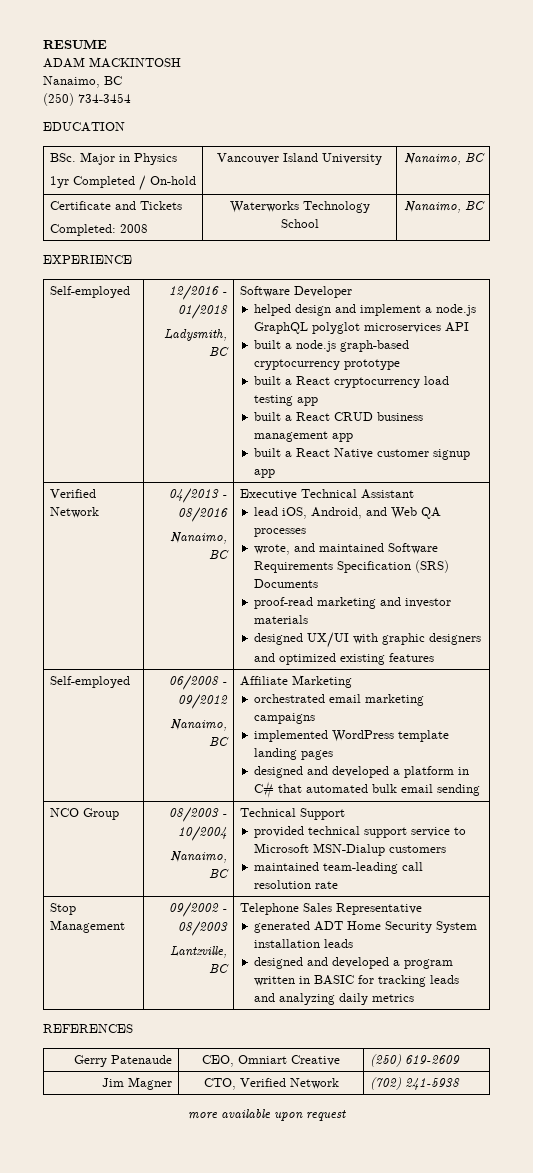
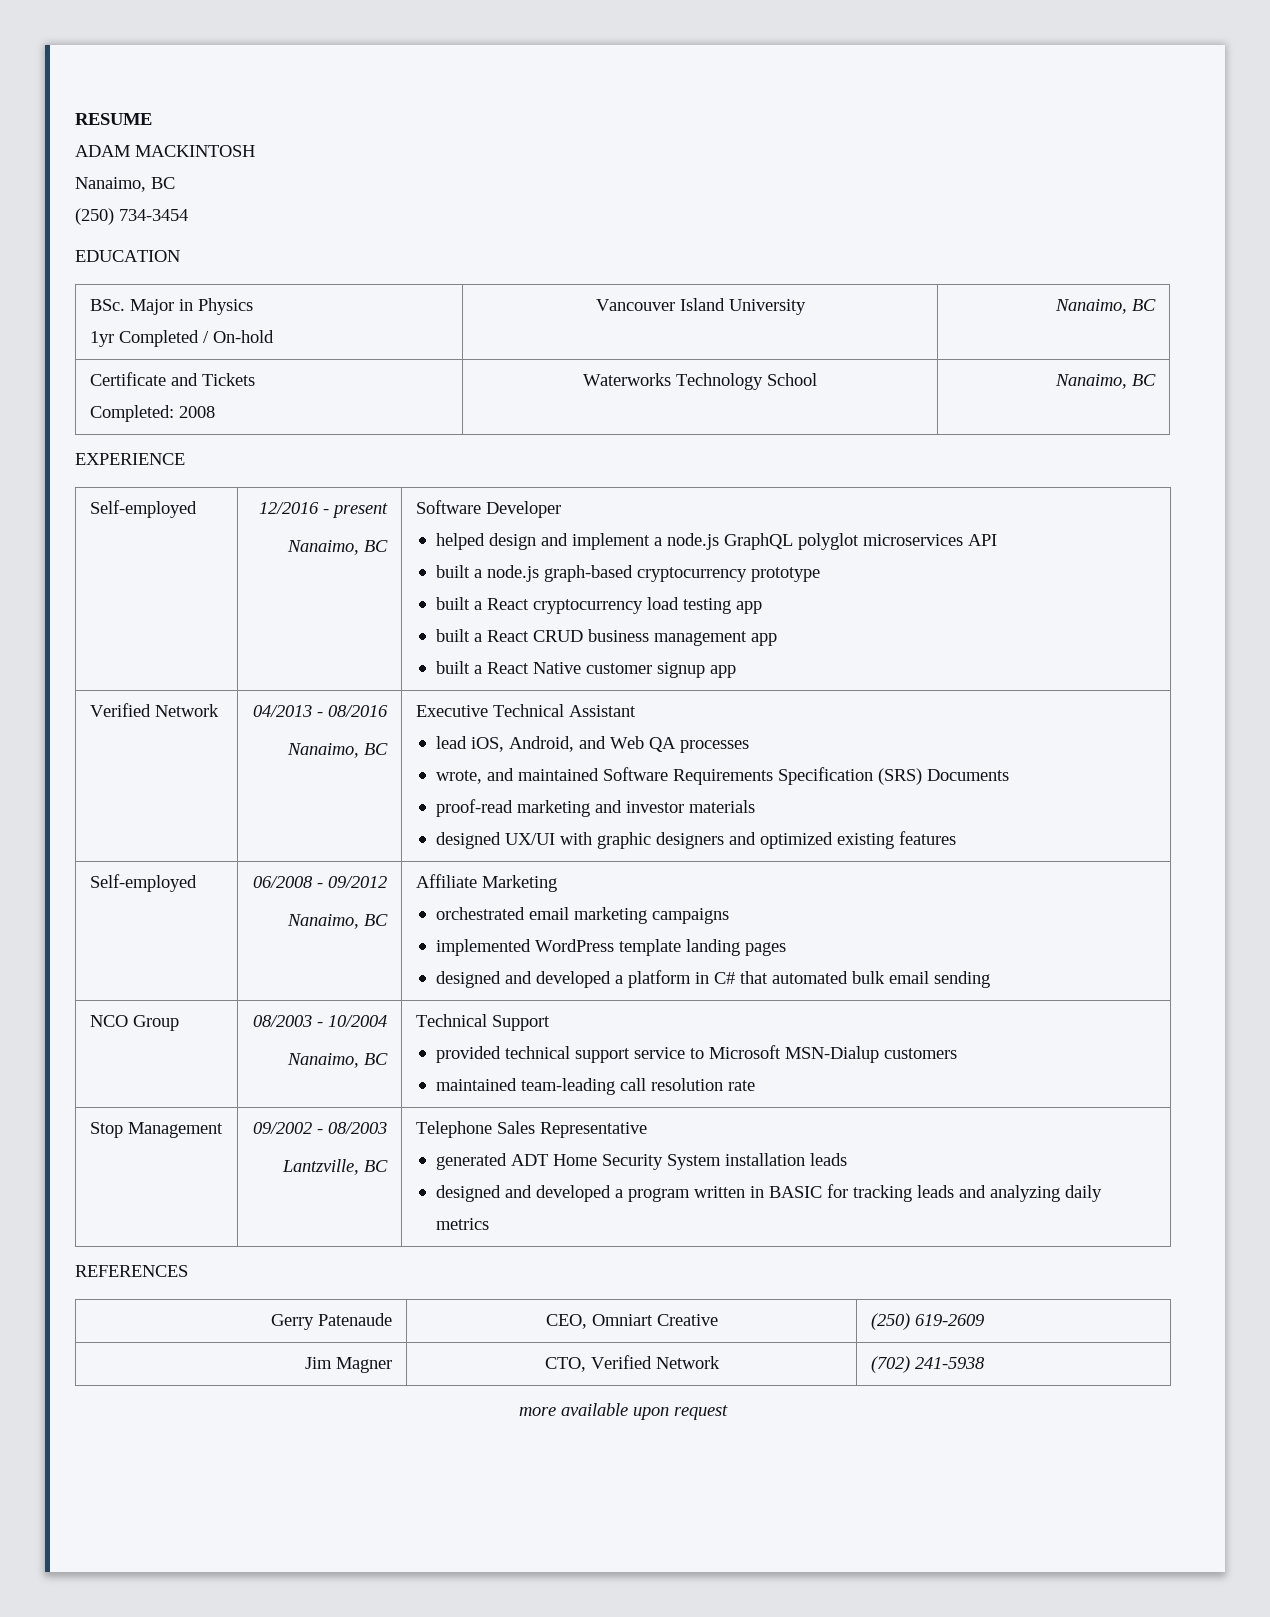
[178,304,229,319] [164,329,228,341] 01/2018 // Ladysmith, -> [332,503,389,518] [287,540,360,555] present // Nanaimo,

